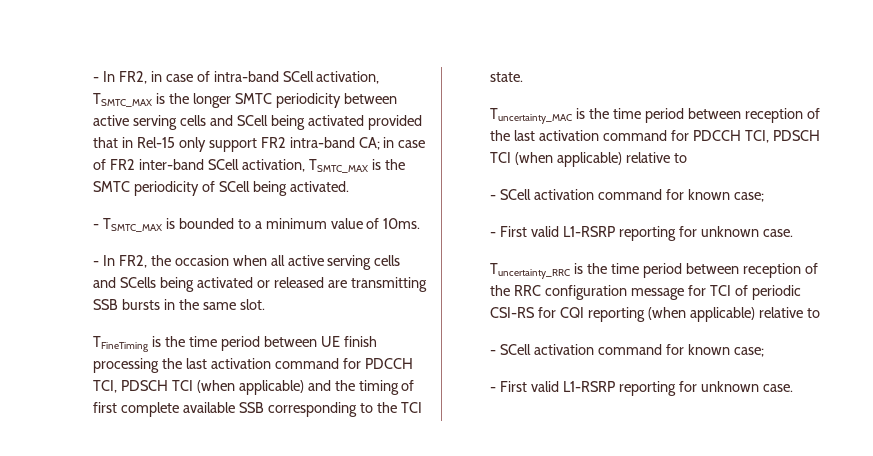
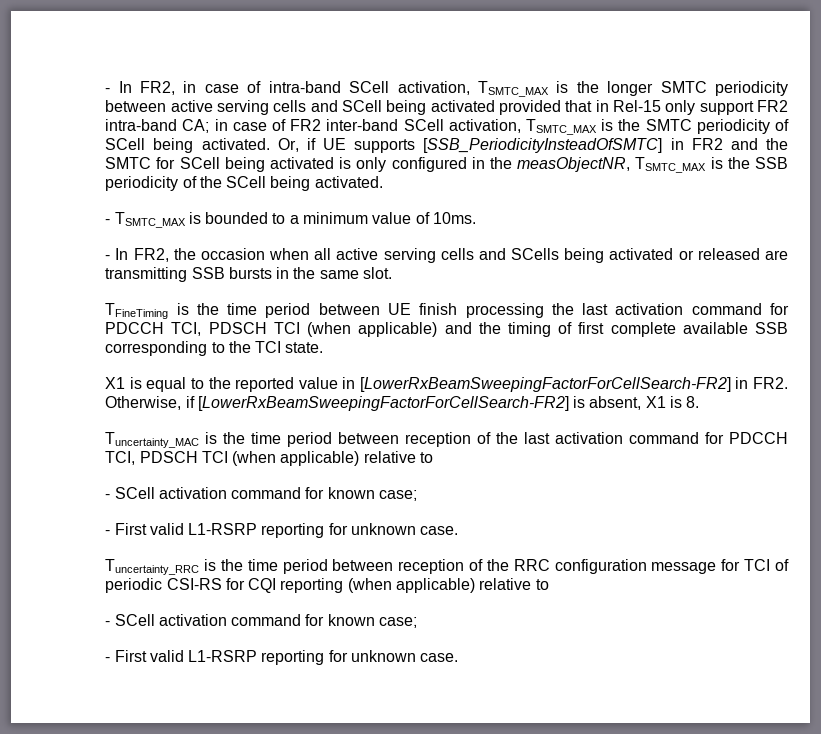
(349, 186) none -> [277,138,788,153] [105,157,789,173] [105,176,383,191] Or, if UE supports [SSB_PeriodicityInsteadOfSMTC] in FR2 and the SMTC for SCell being activated is only configured in the measObjectNR, TSMTC_MAX is the SSB periodicity of the SCell being activated.
(524, 77) none -> [105,377,788,392] [105,396,700,411] // X1 is equal to the reported value in [LowerRxBeamSweepingFactorForCellSearch-FR2] in FR2. Otherwise, if [LowerRxBeamSweepingFactorForCellSearch-FR2] is absent, X1 is 8.

